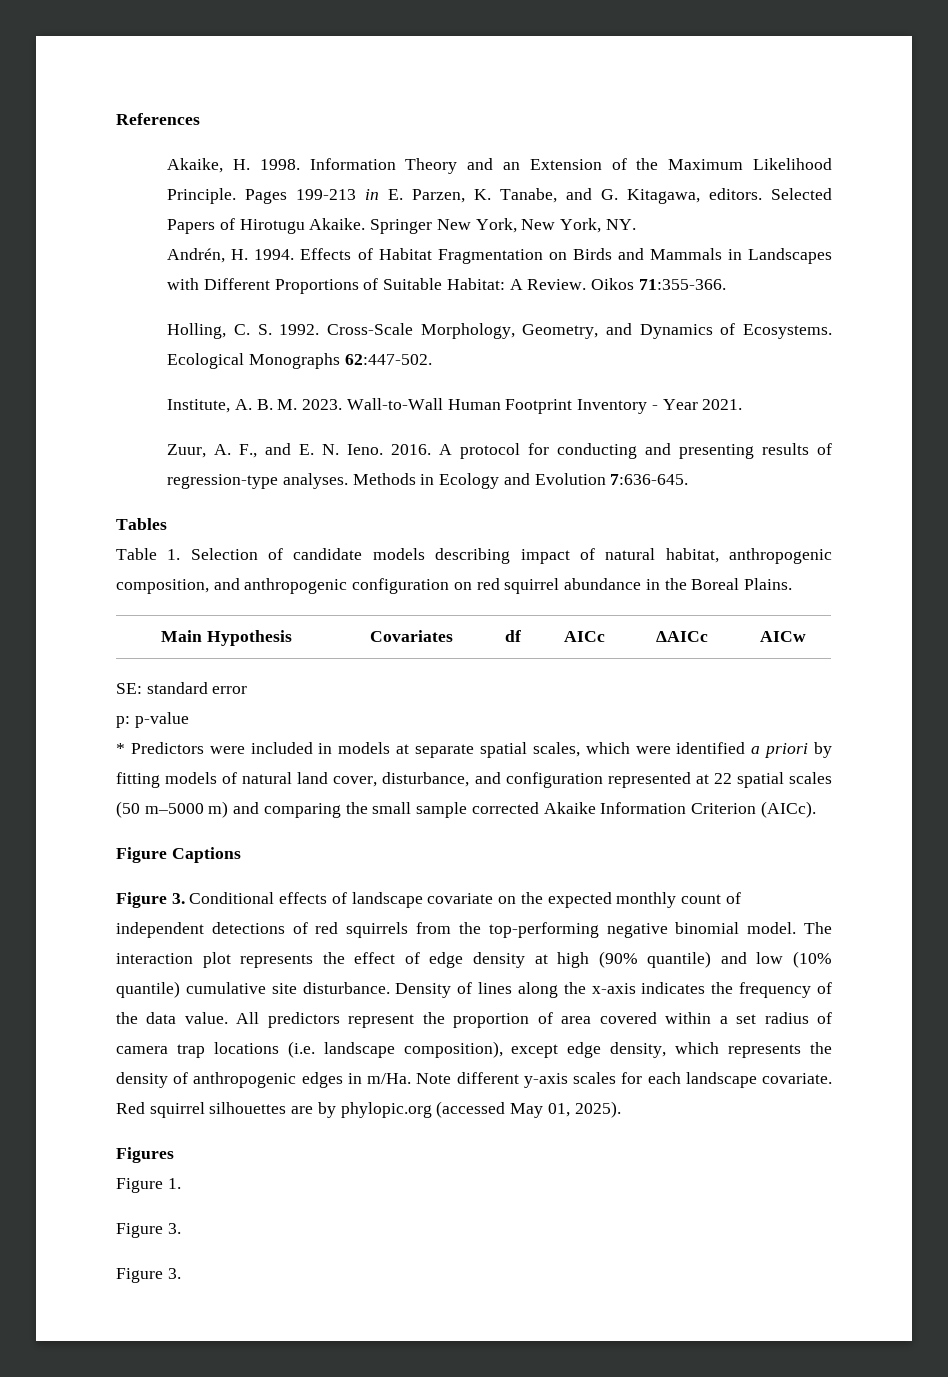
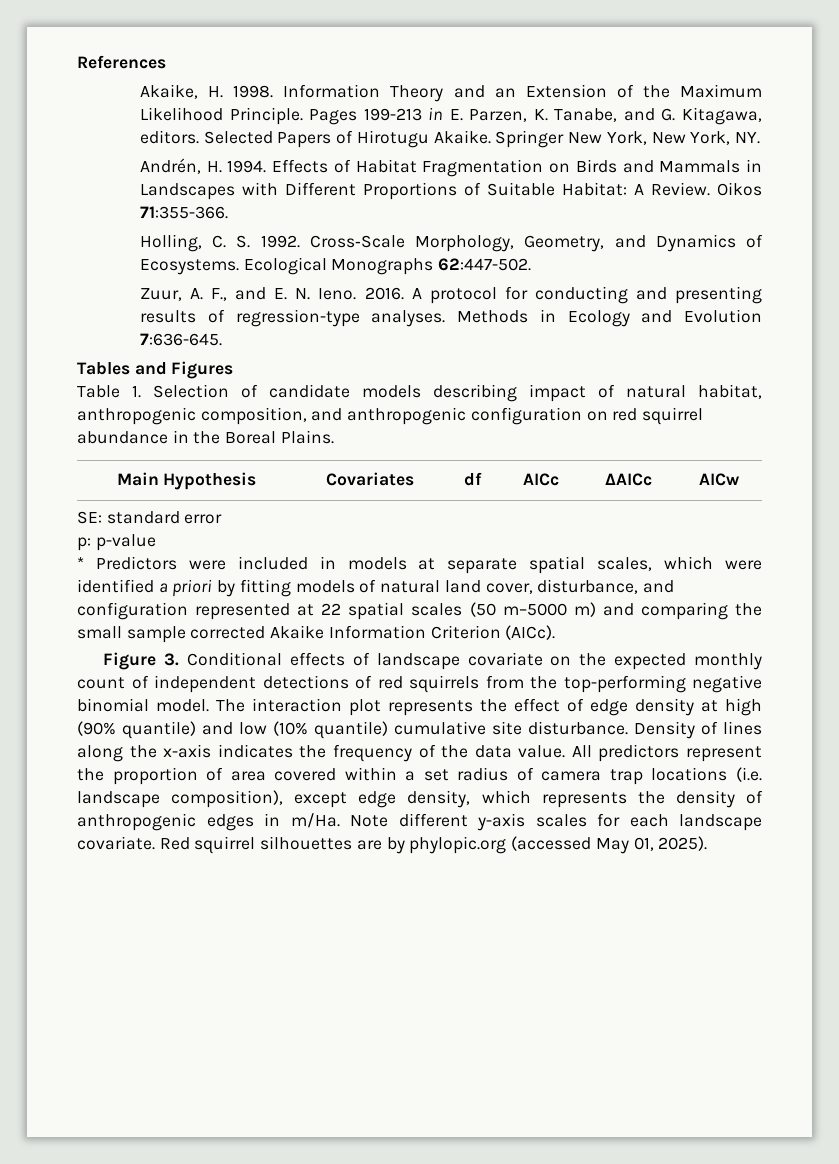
[167,398,743,414] // Institute, A. B. M. 2023. Wall-to-Wall Human Footprint Inventory - Year 2021. -> (532, 264) none
(167, 524) none -> [134,361,234,379] and Figures
[116,847,241,863] // Figure Captions -> (556, 632) none
[116,1147,174,1163] [116,1178,181,1193] [116,1223,181,1238] [116,1268,181,1283] // Figures // Figure 1. // Figure 3. // Figure 3. -> (708, 843) none

